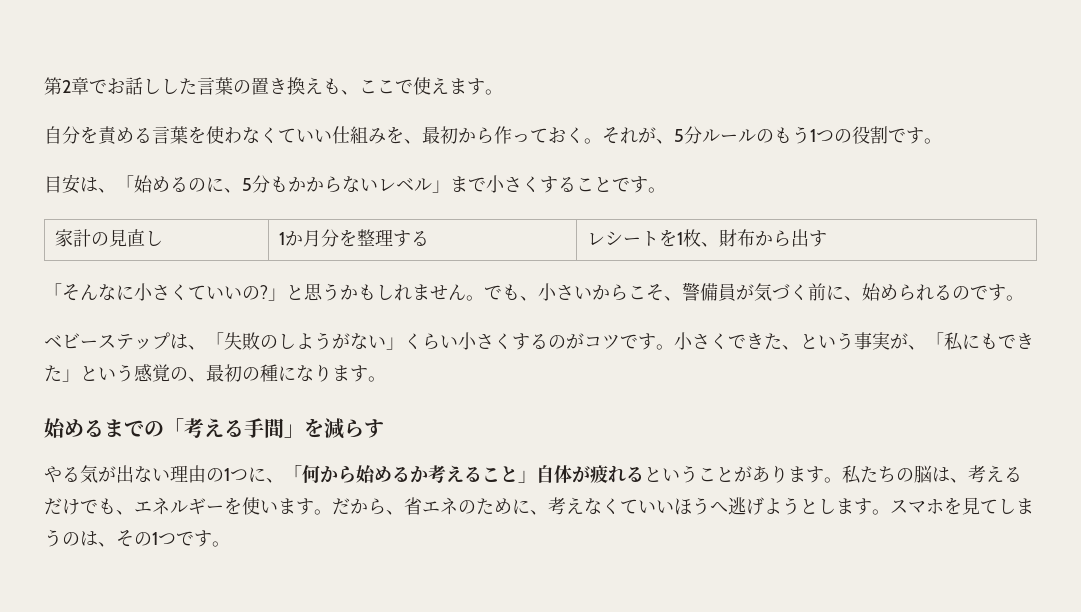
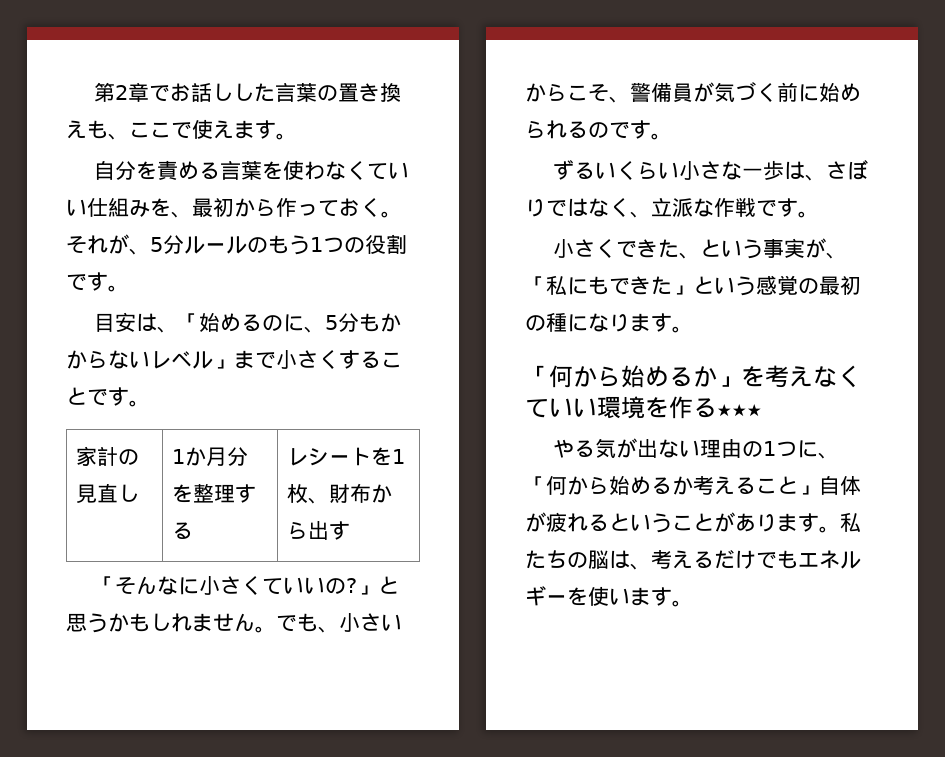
[844,296,862,301] 、 -> (819, 93) none
[44,332,674,350] ベビーステップは、「失敗のしようがない」くらい小さくするのがコツです。 -> [553,160,869,181] [525,197,819,218] ずるいくらい小さな一歩は、さぼりではなく、立派な作戦です。 //
[188,377,206,382] 、 -> (819, 286) none
[44,418,384,439] 始めるまでの「考える手間」を減らす -> [525,365,861,388] [525,396,762,419] 「何から始めるか」を考えなくていい環境を作る★★★
[116,510,134,515] 、 -> (798, 559) none
[332,497,1034,515] [44,529,230,547] だから、省エネのために、考えなくていいほうへ逃げようとします。スマホを見てしまうのは、その1つです。 -> (693, 603) none

